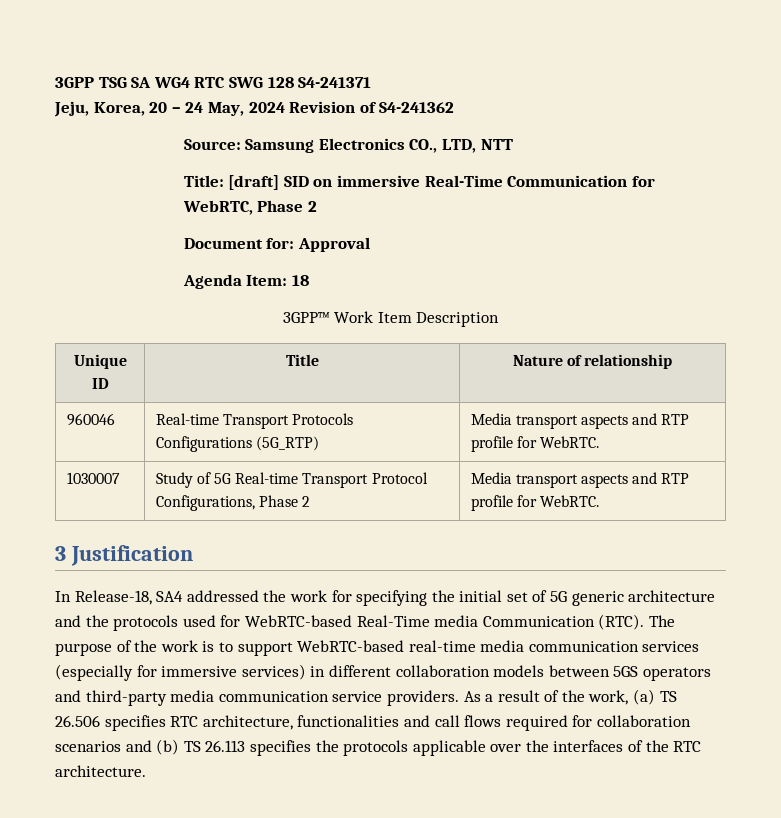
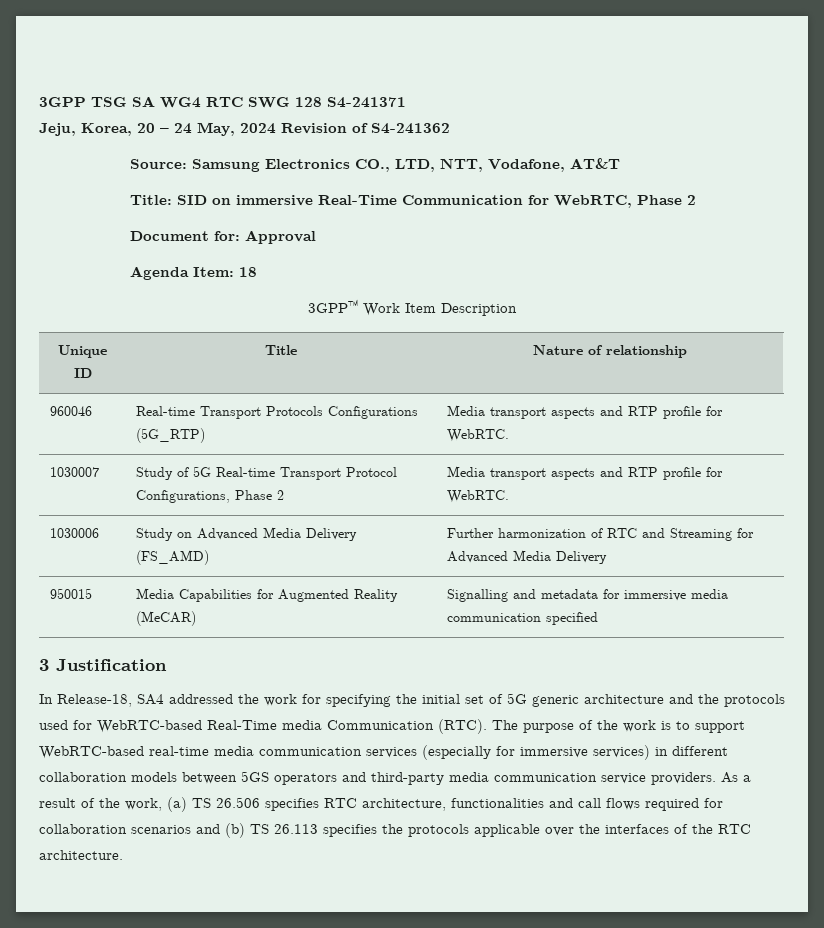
[480,139,513,150] NTT -> [439,158,620,172] NTT, Vodafone, AT&T
[228,175,280,190] [draft] -> (172, 200) none
(600, 501) none -> [50,528,100,538] [136,527,358,541] [136,550,210,565] [447,528,755,541] [447,550,608,564] [50,588,93,599] [136,588,399,602] [136,611,197,626] [447,589,729,602] [447,612,599,625] // 1030006 | Study on Advanced Media Delivery (FS_AMD) | Further harmonization of RTC and Streaming for Advanced Media Delivery // 950015 | Media Capabilities for Augmented Reality (MeCAR) | Signalling and metadata for immersive media communication specified

